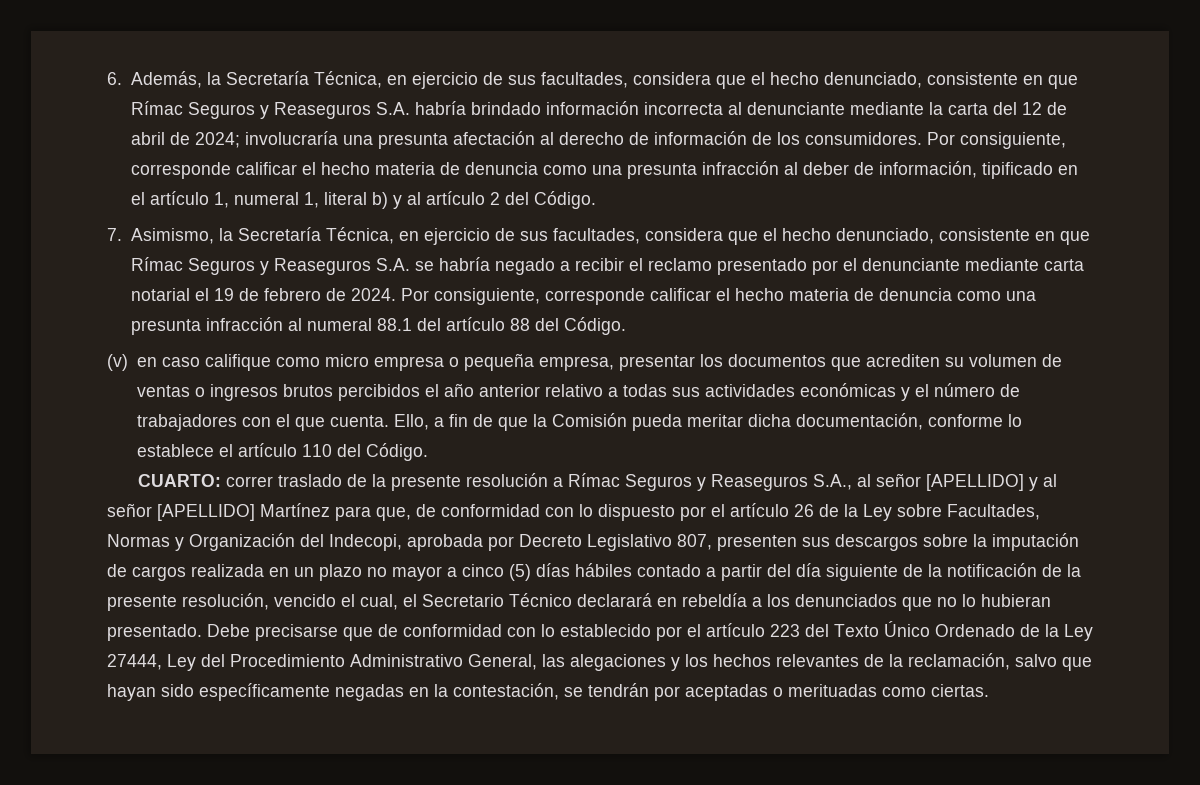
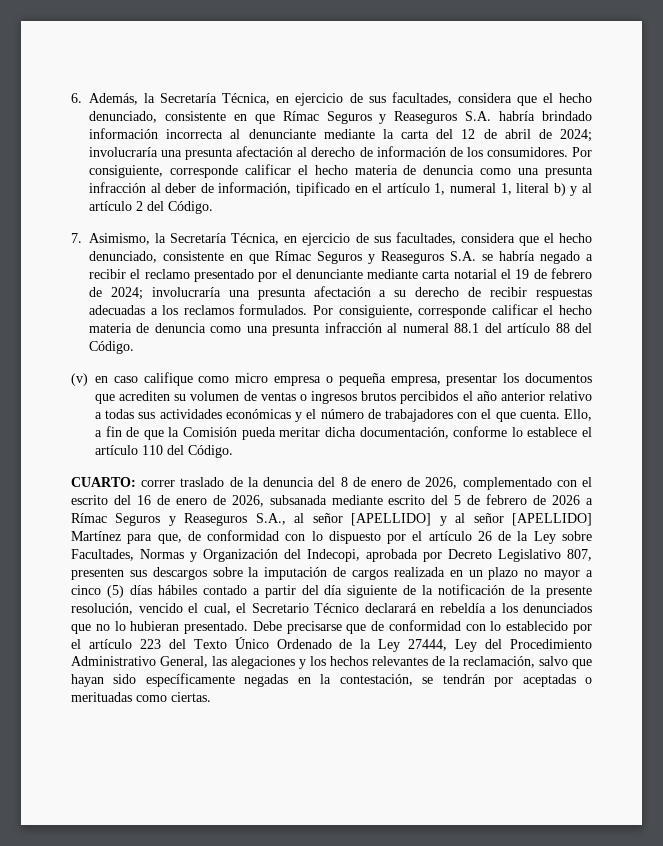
[350,288,396,301] 2024. -> [110,286,593,300] [89,304,308,315] 2024; involucraría una presunta afectación a su derecho de recibir respuestas adecuadas a los reclamos formulados.
[390,473,548,491] presente resolución -> [263,477,593,490] [71,494,581,507] denuncia del 8 de enero de 2026, complementado con el escrito del 16 de enero de 2026, subsanada mediante escrito del 5 de febrero de 2026

